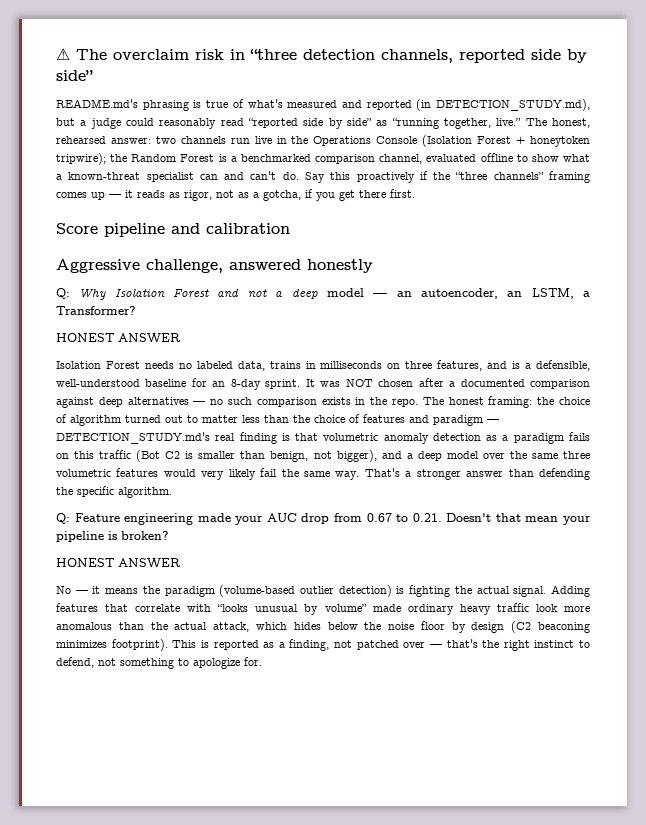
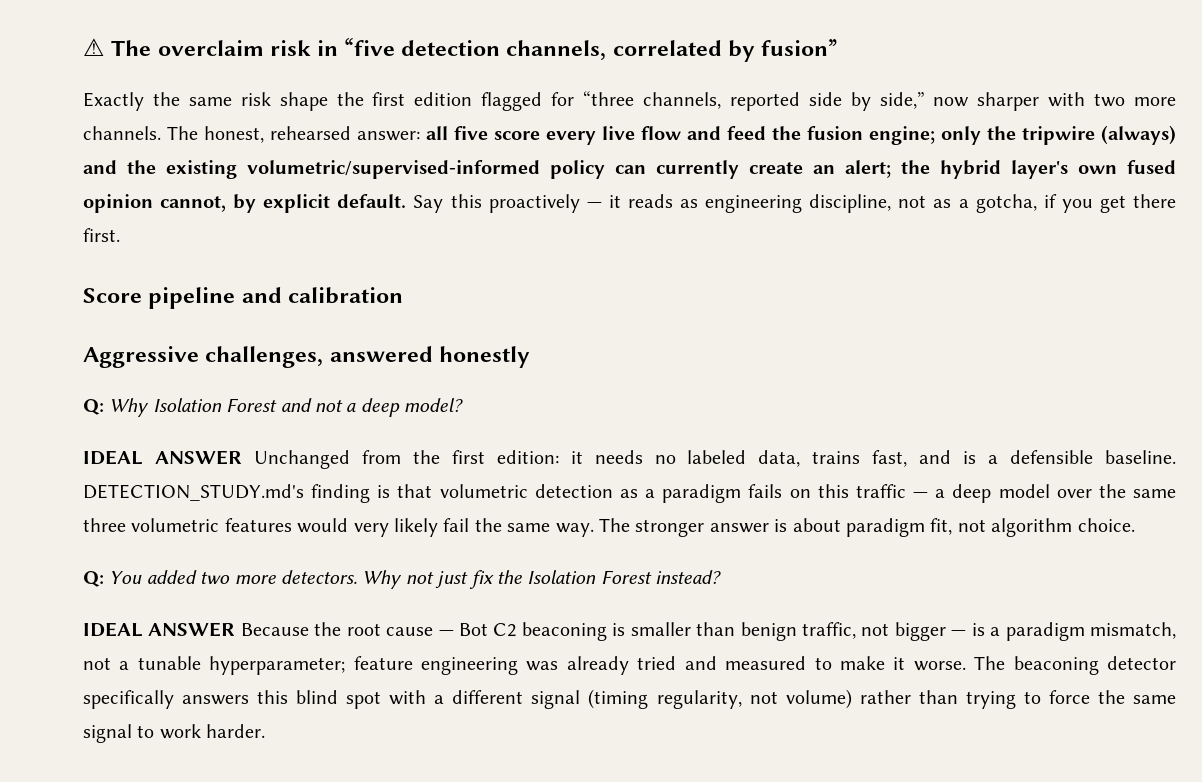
[250,49,587,63] [56,70,93,81] [56,99,590,111] [56,118,590,129] [56,135,590,147] [56,153,590,165] [56,171,590,183] [56,192,105,200] “three detection channels, reported side by side” // README.md's phrasing is true of what's measured and reported (in DETECTION_STUDY.md), but a judge could reasonably read “reported side by side” as “running together, live.” The honest, rehearsed answer: two channels run live in the Operations Console (Isolation Forest + honeytoken tripwire); the Random Forest is a benchmarked comparison channel, evaluated offline to show what a known-threat specialist can and can't do. Say this proactively if the “three channels” framing comes up -> [344,38,838,62] [83,91,1176,111] [83,125,1176,145] [83,160,1176,179] [83,194,580,213] “five detection channels, correlated by fusion” // Exactly the same risk shape the first edition flagged for “three channels, reported side by side,” now sharper with two more channels. The honest, rehearsed answer: all five score every live flow and feed the fusion engine; only the tripwire (always) and the existing volumetric/supervised-informed policy can currently create an alert; the hybrid layer's own fused opinion cannot, by explicit default. Say this proactively
[184,190,212,201] rigor, -> [705,194,892,213] engineering discipline,
[146,259,223,273] challenge, -> [205,346,324,368] challenges,
[326,288,590,299] [56,306,136,315] [56,333,181,343] [56,361,140,369] model — an autoencoder, an LSTM, a Transformer? // HONEST ANSWER // Isolation Forest -> [404,398,464,412] [83,450,583,469] model? // IDEAL ANSWER Unchanged from the first edition: it
[305,360,590,371] [56,378,590,390] [56,396,591,408] [56,414,499,426] [56,432,236,444] in milliseconds on three features, and is a defensible, well-understood baseline for an 8-day sprint. It was NOT chosen after a documented comparison against deep alternatives — no such comparison exists in the repo. The honest framing: the choice of algorithm turned out to matter less than the choice of features and paradigm — DETECTION_STUDY.md's real -> [872,450,1177,467] [83,484,304,501] fast, and is a defensible baseline. DETECTION_STUDY.md's
[383,433,429,444] anomaly -> (528, 491) none
[136,450,402,462] (Bot C2 is smaller than benign, not bigger), and -> [913,492,929,498] —
[364,468,590,480] [56,486,172,498] [56,513,591,525] [56,531,169,542] [56,558,181,568] [56,585,590,597] [56,603,591,615] [56,621,590,633] [56,639,590,651] [56,657,262,669] That's a stronger answer than defending the specific algorithm. // Q: Feature engineering made your AUC drop from 0.67 to 0.21. Doesn't that mean your pipeline is broken? // HONEST ANSWER // No — it means the paradigm (volume-based outlier detection) is fighting the actual signal. Adding features that correlate with “looks unusual by volume” made ordinary heavy traffic look more anomalous than the actual attack, which hides below the noise floor by design (C2 beaconing minimizes footprint). This is reported as a finding, not patched over — that's the right instinct to defend, not something to apologize for. -> [598,518,1135,537] [83,570,722,589] [83,622,1177,641] [83,656,1176,675] [83,689,1177,709] [83,724,266,743] The stronger answer is about paradigm fit, not algorithm choice. // Q: You added two more detectors. Why not just fix the Isolation Forest instead? // IDEAL ANSWER Because the root cause — Bot C2 beaconing is smaller than benign traffic, not bigger — is a paradigm mismatch, not a tunable hyperparameter; feature engineering was already tried and measured to make it worse. The beaconing detector specifically answers this blind spot with a different signal (timing regularity, not volume) rather than trying to force the same signal to work harder.

